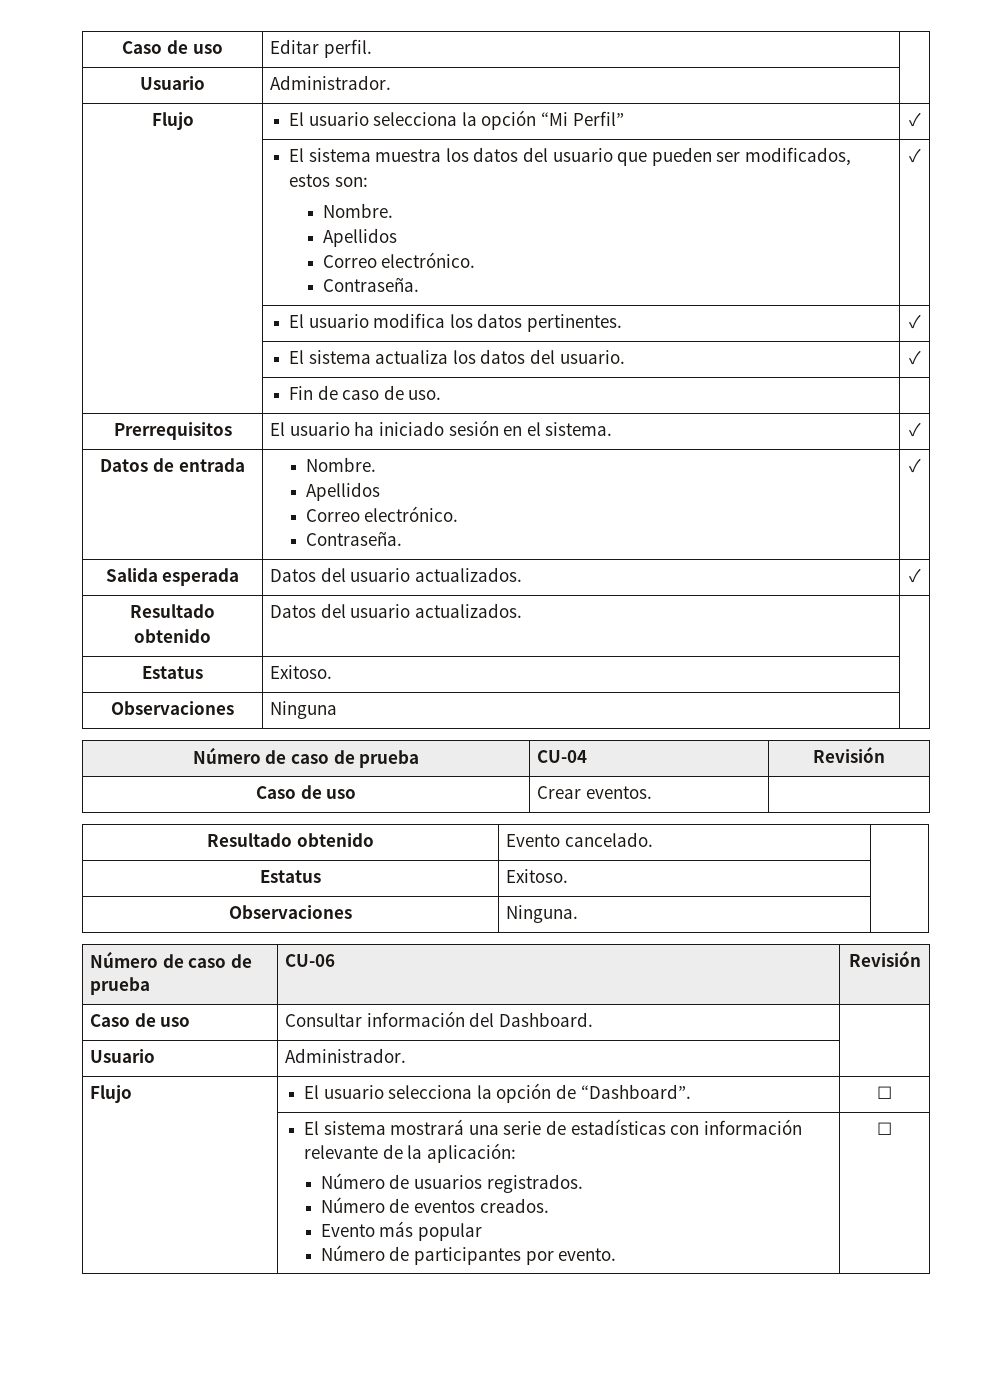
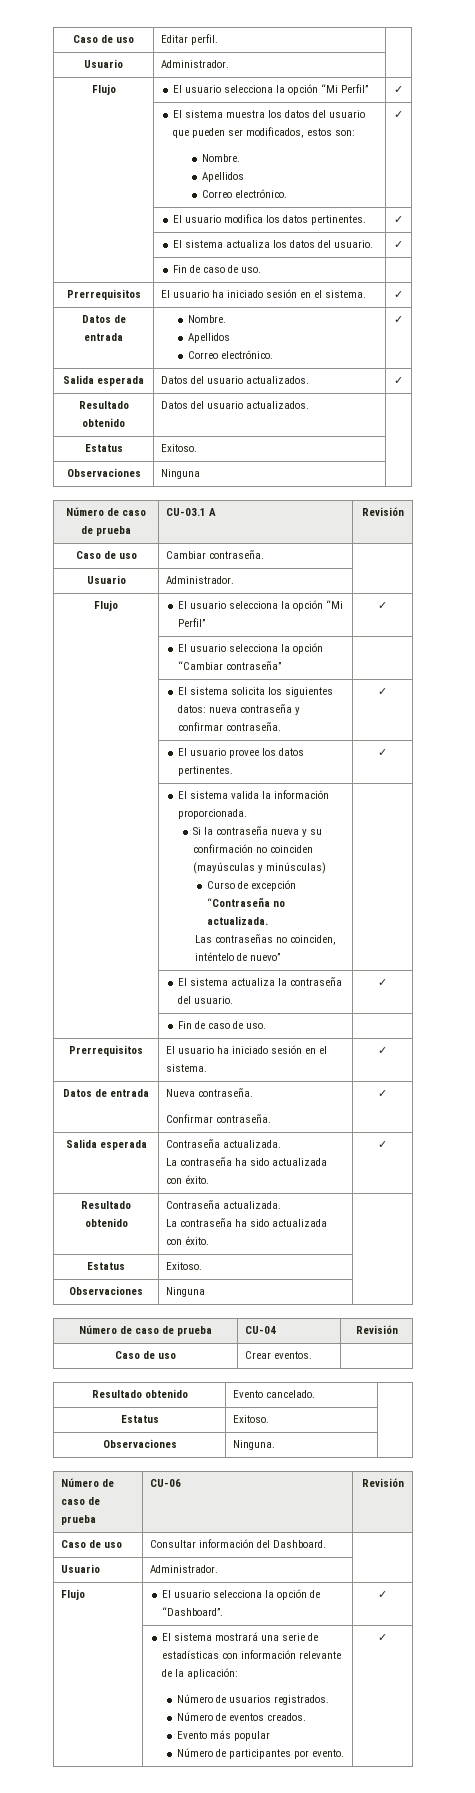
[322,277,419,292] // Contraseña. -> (288, 193) none
[305,531,402,546] // Contraseña. -> (273, 354) none
(338, 710) none -> [66,507,146,516] [81,526,131,536] [166,508,217,516] [361,507,404,516] [75,551,137,559] [166,550,265,559] [86,575,126,584] [166,576,235,584] [94,600,118,611] [178,600,344,611] [178,618,206,627] [378,602,387,609] [178,643,324,654] [178,661,282,670] [178,687,334,697] [178,704,301,715] [178,722,282,731] [378,688,387,695] [178,748,305,758] [178,766,234,776] [378,749,387,756] [178,790,330,799] [178,809,248,819] [192,826,322,837] [192,844,313,853] [192,862,326,874] [207,880,297,891] [207,897,286,907] [207,916,269,925] [195,934,337,945] [195,952,281,961] [178,977,343,986] [178,996,234,1004] [378,979,387,986] [178,1021,267,1029] [69,1045,143,1056] [166,1045,328,1054] [166,1064,208,1072] [378,1047,387,1054] [63,1089,149,1097] [166,1088,254,1097] [166,1114,272,1123] [378,1090,387,1097] [65,1139,147,1150] [166,1139,282,1148] [166,1157,328,1166] [166,1175,210,1184] [378,1141,387,1148] [81,1201,131,1209] [84,1218,128,1227] [166,1200,282,1209] [166,1218,328,1227] [166,1236,210,1245] [87,1262,125,1270] [166,1262,203,1270] [69,1286,143,1295] [166,1287,206,1297] // Número de caso de prueba | CU-03.1 A | Revisión // Caso de uso | Cambiar contraseña. | // Usuario | Administrador. | // Flujo | El usuario selecciona la opción “Mi Perfil” | ✓ // | El usuario selecciona la opción “Cambiar contraseña” | // | El sistema solicita los siguientes datos: nueva contraseña y confirmar contraseña. | ✓ // | El usuario provee los datos pertinentes. | ✓ // | El sistema valida la información proporcionada. // Si la contraseña nueva y su confirmación no coinciden (mayúsculas y minúsculas) // Curso de excepción “Contraseña no actualizada. // Las contraseñas no coinciden, inténtelo de nuevo” | // | El sistema actualiza la contraseña del usuario. | ✓ // | Fin de caso de uso. | // Prerrequisitos | El usuario ha iniciado sesión en el sistema. | ✓ // Datos de entrada | Nueva contraseña. // Confirmar contraseña. | ✓ // Salida esperada | Contraseña actualizada. // La contraseña ha sido actualizada con éxito. | ✓ // Resultado obtenido | Contraseña actualizada. // La contraseña ha sido actualizada con éxito. | // Estatus | Exitoso. | // Observaciones | Ninguna |
[877,1086,892,1099] ☐ -> [378,1591,387,1598] ✓
[877,1122,892,1135] ☐ -> [378,1634,387,1641] ✓

